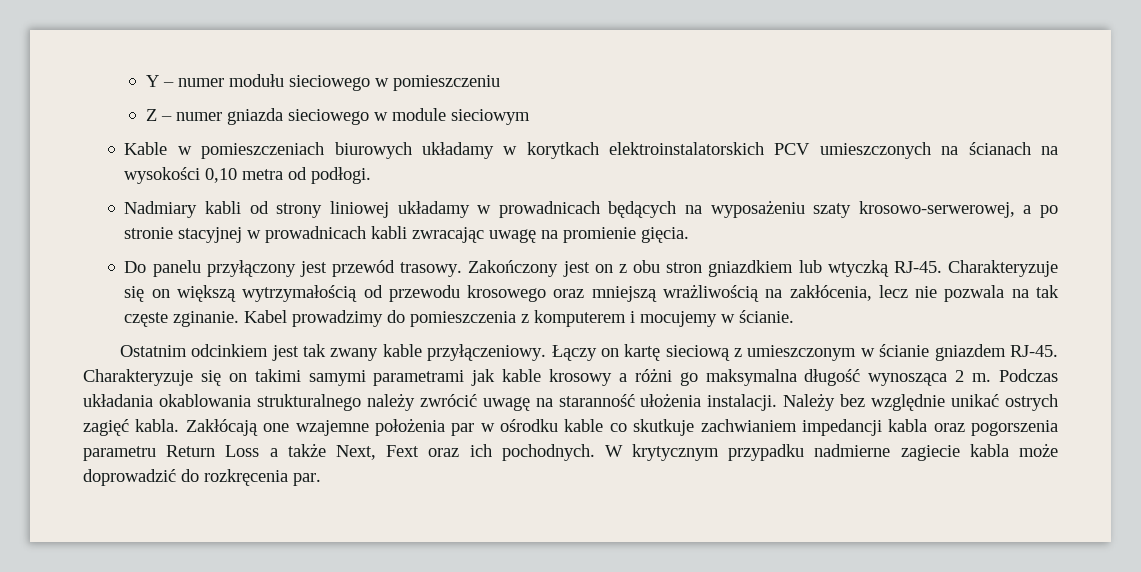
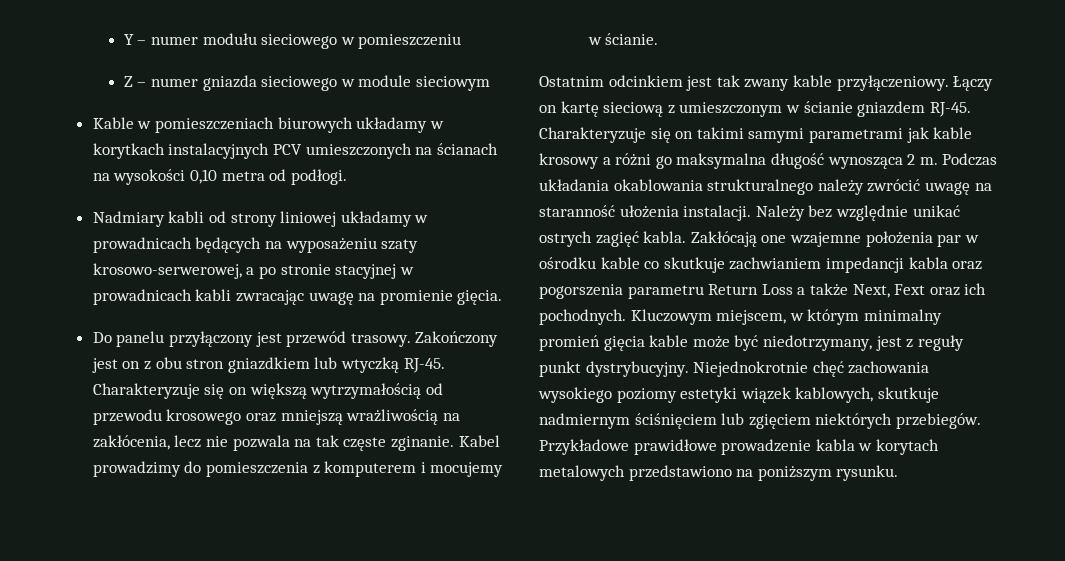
[609,142,765,155] elektroinstalatorskich -> [168,143,270,159] instalacyjnych
[604,443,1058,461] [83,469,321,486] W krytycznym przypadku nadmierne zagiecie kabla może doprowadzić do rozkręcenia par. -> [630,309,942,325] [539,335,964,351] [539,361,930,377] [538,387,939,403] [539,413,981,429] [539,439,939,455] [539,465,899,481] Kluczowym miejscem, w którym minimalny promień gięcia kable może być niedotrzymany, jest z reguły punkt dystrybucyjny. Niejednokrotnie chęć zachowania wysokiego poziomy estetyki wiązek kablowych, skutkuje nadmiernym ściśnięciem lub zgięciem niektórych przebiegów. Przykładowe prawidłowe prowadzenie kabla w korytach metalowych przedstawiono na poniższym rysunku.

